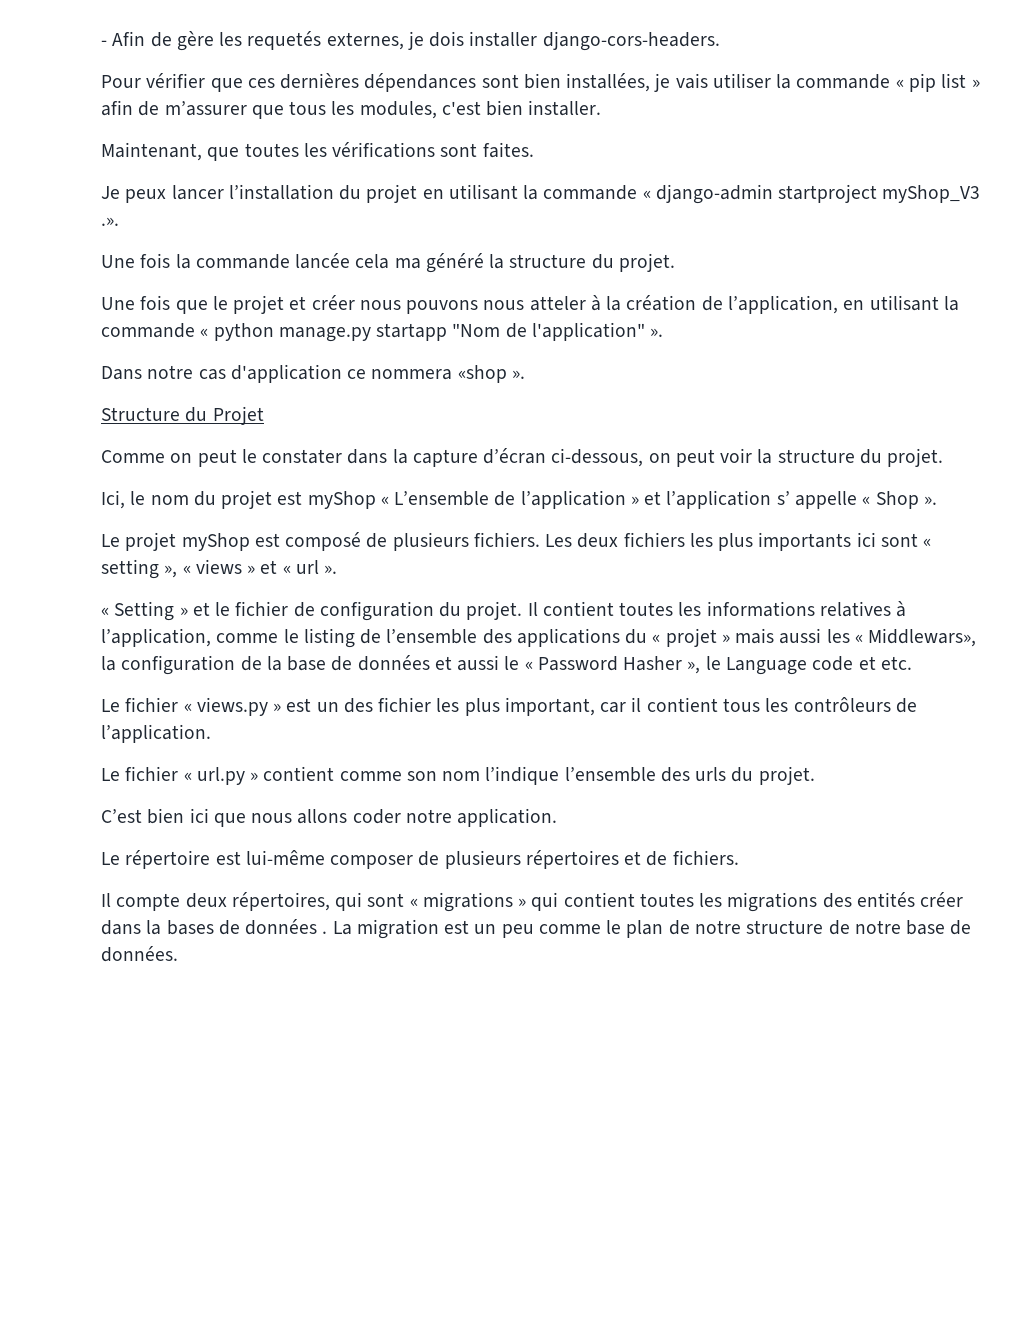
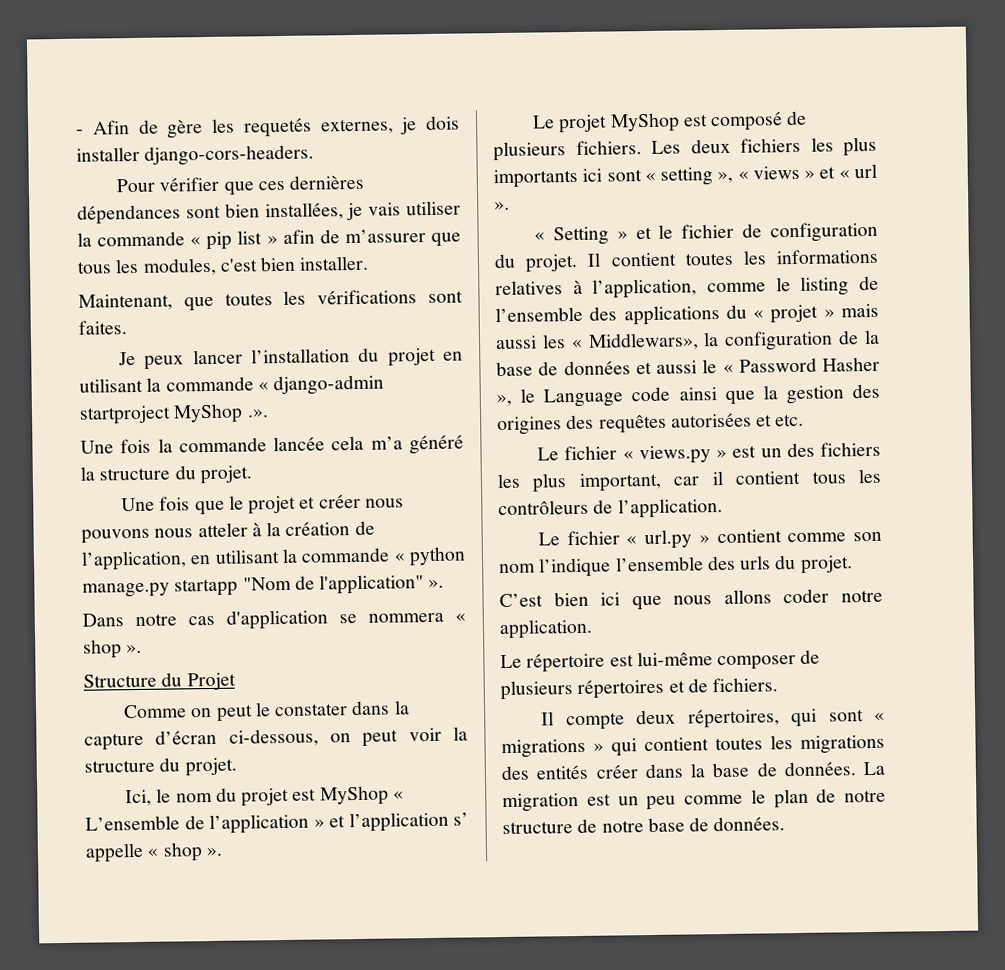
[882,185,981,203] myShop_V3 -> [173,403,244,424] MyShop
[394,258,421,269] ma -> [370,436,403,450] m’a
[347,365,507,383] ce nommera «shop -> [339,612,466,624] [83,639,122,659] se nommera « shop
[307,491,376,509] myShop -> [319,785,389,806] MyShop
[875,491,919,509] Shop -> [162,842,203,862] shop
[181,533,250,551] myShop -> [609,112,680,133] MyShop
(854, 663) none -> [678,383,880,405] [497,412,752,436] ainsi que la gestion des origines des requêtes autorisées
[378,697,432,712] fichier -> [820,441,881,457] fichiers
[166,919,328,935] bases de données . -> [712,761,856,778] base de données.

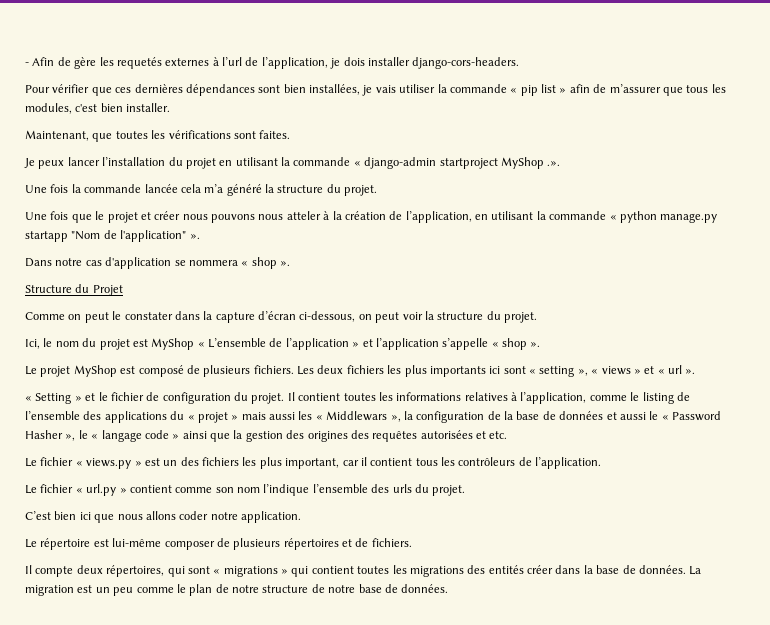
[320,118,394,135] externes, -> [165,57,328,69] externes à l’url de l’application,
[453,812,469,826] [85,842,144,863] s’ appelle -> [442,338,489,350] s’appelle
[587,332,699,351] Middlewars», -> [326,411,401,422] Middlewars »,
[543,386,671,408] Language code -> [91,430,180,442] « langage code »

